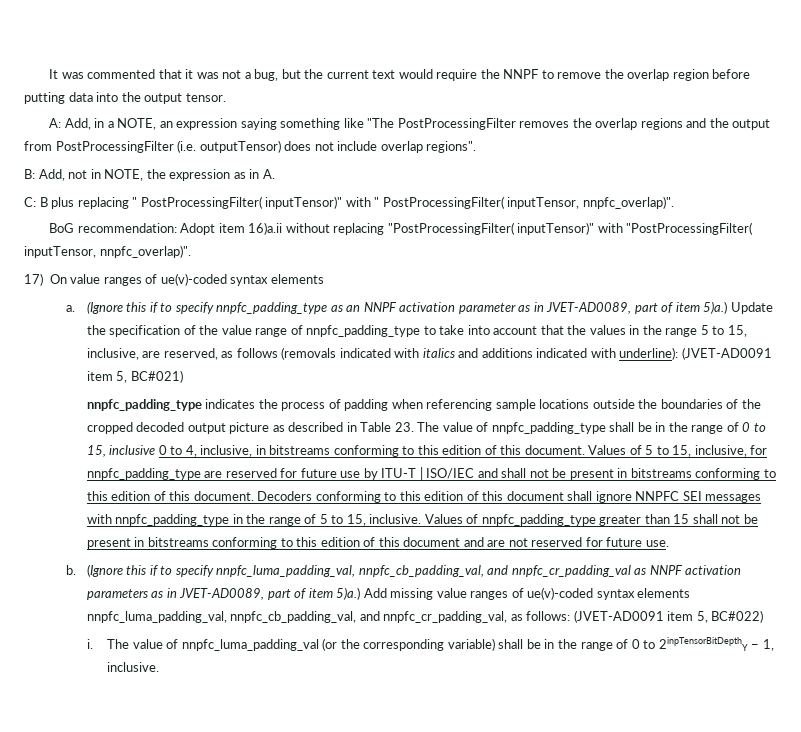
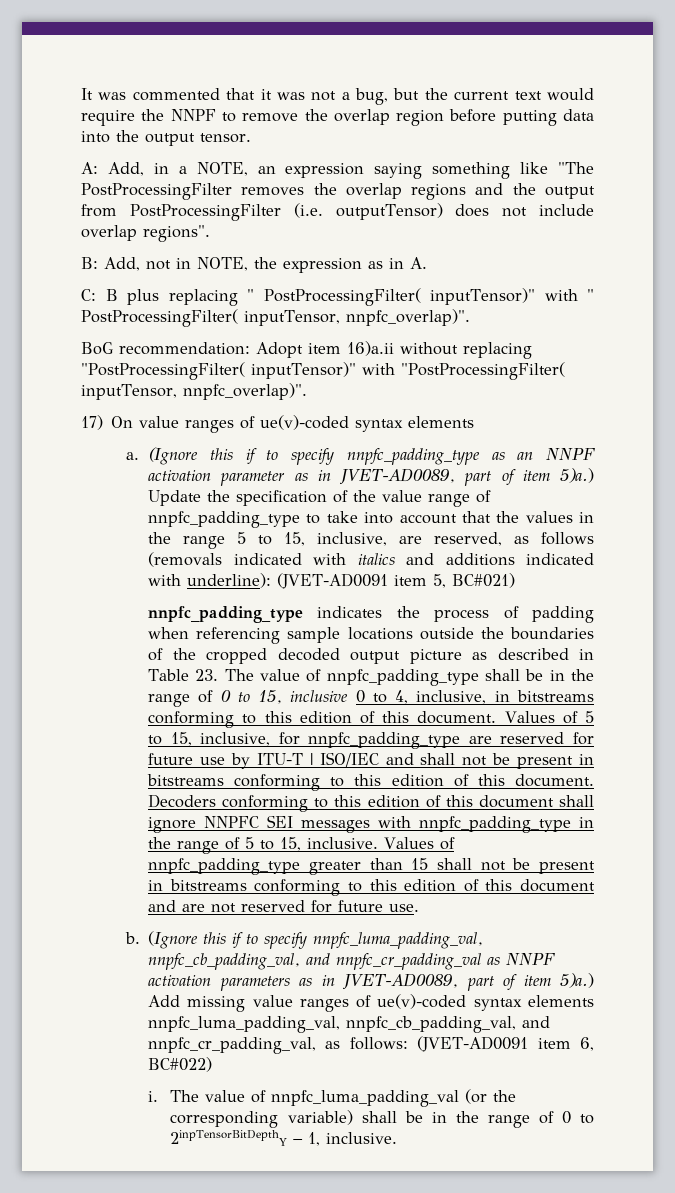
[696,611,708,623] 5, -> [580,1037,595,1051] 6,

